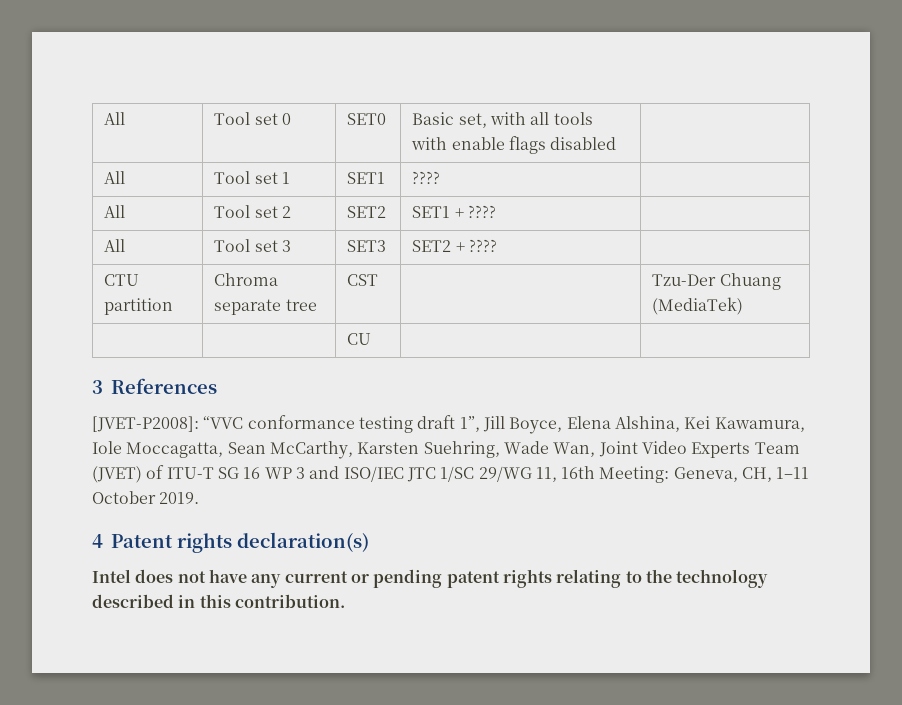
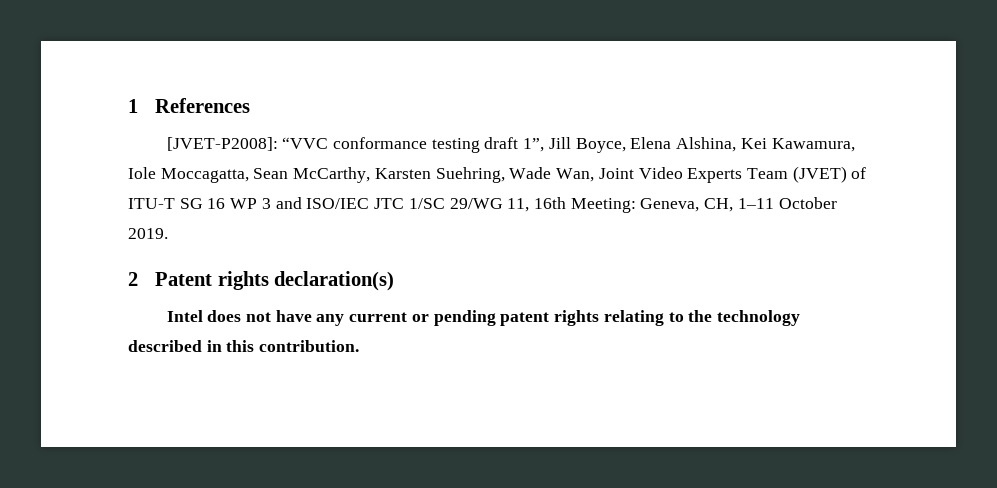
[104,112,126,125] [214,112,291,125] [347,113,387,125] [412,112,593,128] [411,136,617,154] [104,171,126,184] [214,171,290,184] [347,172,386,184] [412,171,441,184] [104,205,126,218] [214,205,291,218] [347,206,387,218] [412,205,496,218] [104,239,126,252] [214,239,291,252] [347,240,387,252] [412,239,497,252] [104,274,140,286] [104,298,174,315] [214,273,279,286] [214,299,317,315] [347,274,379,286] [652,273,781,290] [652,297,744,315] [347,333,372,345] [92,380,103,394] All | Tool set 0 | SET0 | Basic set, with all tools with enable flags disabled | // All | Tool set 1 | SET1 | ???? | // All | Tool set 2 | SET2 | SET1 + ???? | // All | Tool set 3 | SET3 | SET2 + ???? | // CTU partition | Chroma separate tree | CST | | Tzu-Der Chuang (MediaTek) // | | CU | | // 3 -> [128,99,138,113] 1
[92,534,103,548] 4 -> [128,272,138,286] 2

